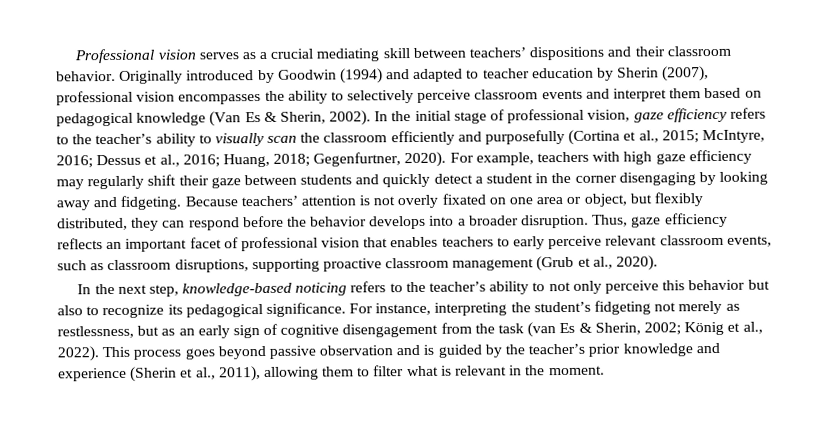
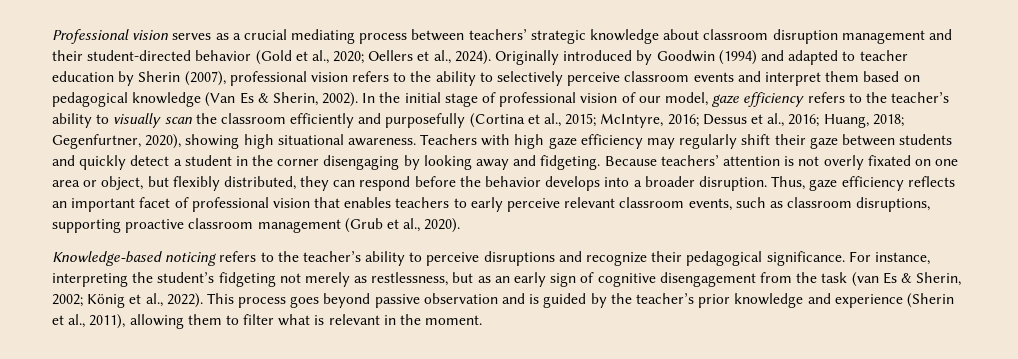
[382,48,410,59] skill -> [359,33,408,44] process
[529,45,731,61] [56,70,116,82] dispositions and their classroom behavior. -> [530,29,952,44] [52,50,491,65] strategic knowledge about classroom disruption management and their student-directed behavior (Gold et al., 2020; Oellers et al., 2024).
[178,94,262,105] encompasses -> [352,71,407,82] refers to
[587,109,631,122] vision, -> [580,92,708,106] vision of our model,
[404,151,590,168] 2020). For example, teachers -> [145,134,478,149] 2020), showing high situational awareness. Teachers
[77,282,293,297] In the next step, knowledge-based -> [52,251,162,266] Knowledge-based
[548,279,770,294] [57,304,183,319] not only perceive this behavior but also to recognize its -> [426,251,683,266] perceive disruptions and recognize their

